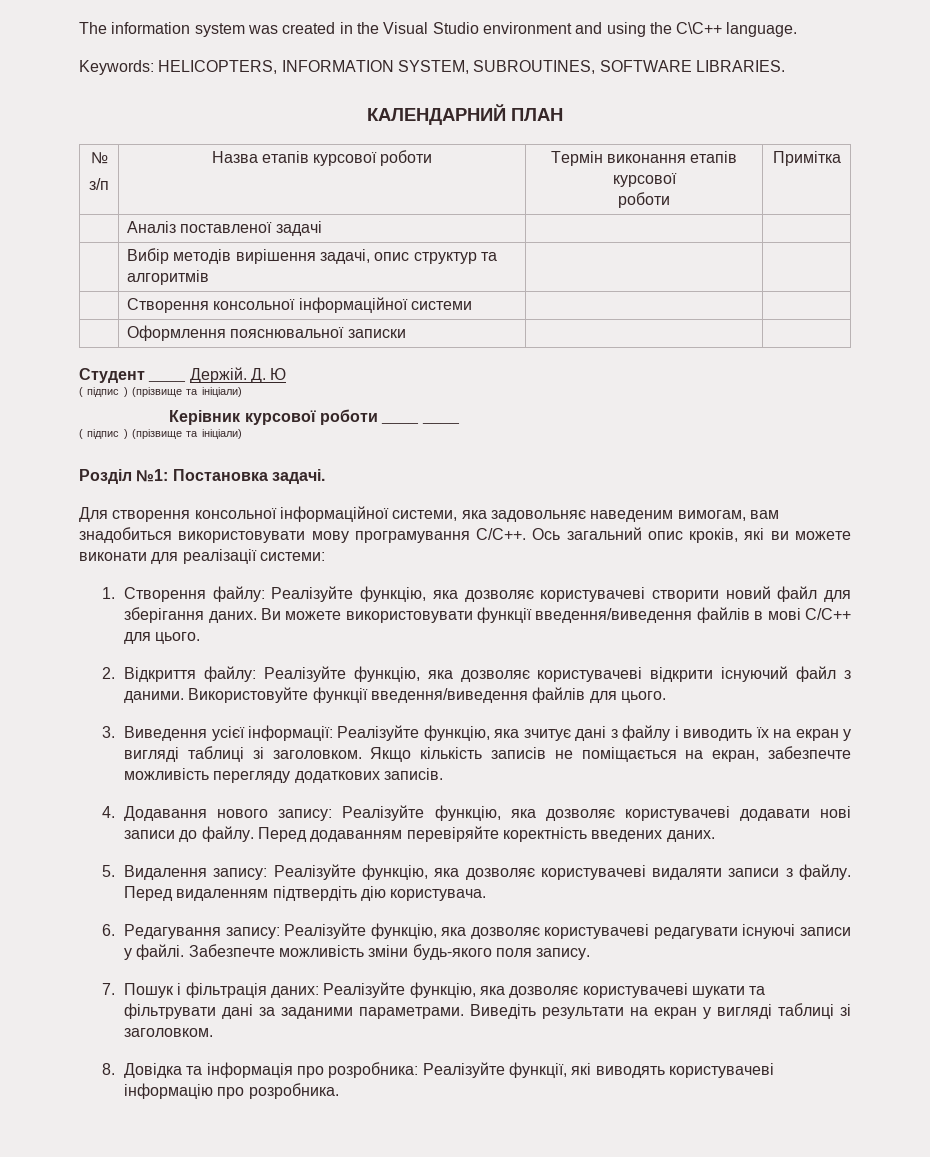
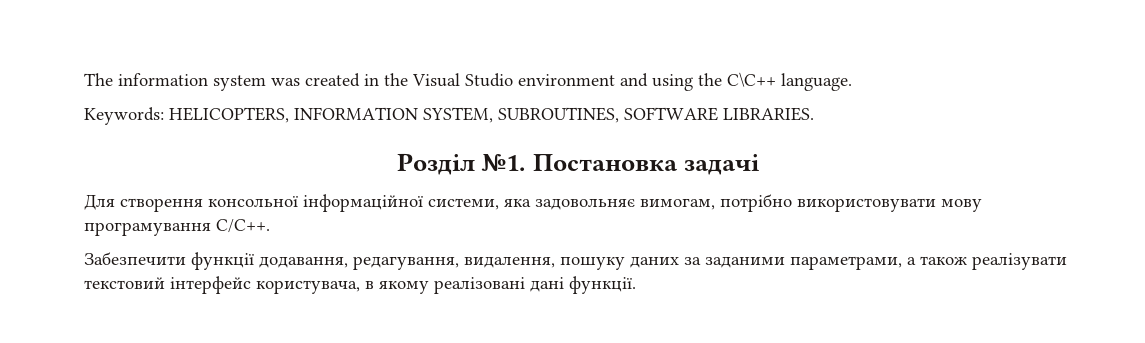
[367,104,563,125] [90,152,108,164] [89,178,109,190] [211,150,433,166] [550,151,738,166] [612,173,677,187] [617,192,670,208] [772,151,841,166] [127,221,322,236] [127,248,498,264] [127,270,210,285] [127,297,473,313] [127,325,406,341] [79,367,287,383] [79,387,242,397] [169,409,460,425] [79,429,242,439] [79,469,325,484] КАЛЕНДАРНИЙ ПЛАН // № // з/п | Назва етапів курсової роботи | Термін виконання етапів курсової // роботи | Примітка // | Аналіз поставленої задачі | | // | Вибір методів вирішення задачі, опис структур та алгоритмів | | // | Створення консольної інформаційної системи | | // | Оформлення пояснювальної записки | | // Студент ____ Держій. Д. Ю // ( підпис ) (прізвище та ініціали) // Керівник курсової роботи ____ ____ // ( підпис ) (прізвище та ініціали) // Розділ №1: Постановка задачі. -> [397,153,760,175] Розділ №1. Постановка задачі
[590,510,779,522] [79,527,172,543] наведеним вимогам, вам знадобиться -> [640,194,792,212] вимогам, потрібно
[532,527,851,543] [79,549,325,564] [101,586,852,602] [124,607,851,623] [124,632,201,644] [101,666,851,682] [124,687,667,703] [101,725,851,741] [124,746,851,762] [124,768,444,783] [101,805,851,821] [124,826,715,842] [101,864,852,880] [124,886,487,901] [101,923,851,939] [124,944,591,960] [101,982,766,998] [124,1003,851,1019] [124,1028,214,1037] [101,1062,774,1078] [124,1083,339,1099] Ось загальний опис кроків, які ви можете виконати для реалізації системи: // 1. Створення файлу: Реалізуйте функцію, яка дозволяє користувачеві створити новий файл для зберігання даних. Ви можете використовувати функції введення/виведення файлів в мові C/C++ для цього. // 2. Відкриття файлу: Реалізуйте функцію, яка дозволяє користувачеві відкрити існуючий файл з даними. Використовуйте функції введення/виведення файлів для цього. // 3. Виведення усієї інформації: Реалізуйте функцію, яка зчитує дані з файлу і виводить їх на екран у вигляді таблиці зі заголовком. Якщо кількість записів не поміщається на екран, забезпечте можливість перегляду додаткових записів. // 4. Додавання нового запису: Реалізуйте функцію, яка дозволяє користувачеві додавати нові записи до файлу. Перед додаванням перевіряйте коректність введених даних. // 5. Видалення запису: Реалізуйте функцію, яка дозволяє користувачеві видаляти записи з файлу. Перед видаленням підтвердіть дію користувача. // 6. Редагування запису: Реалізуйте функцію, яка дозволяє користувачеві редагувати існуючі записи у файлі. Забезпечте можливість зміни будь-якого поля запису. // 7. Пошук і фільтрація даних: Реалізуйте функцію, яка дозволяє користувачеві шукати та фільтрувати дані за заданими параметрами. Виведіть результати на екран у вигляді таблиці зі заголовком. // 8. Довідка та інформація про розробника: Реалізуйте функції, які виводять користувачеві інформацію про розробника. -> [84,252,1067,270] [84,276,636,294] // Забезпечити функції додавання, редагування, видалення, пошуку даних за заданими параметрами, а також реалізувати текстовий інтерфейс користувача, в якому реалізовані дані функції.

